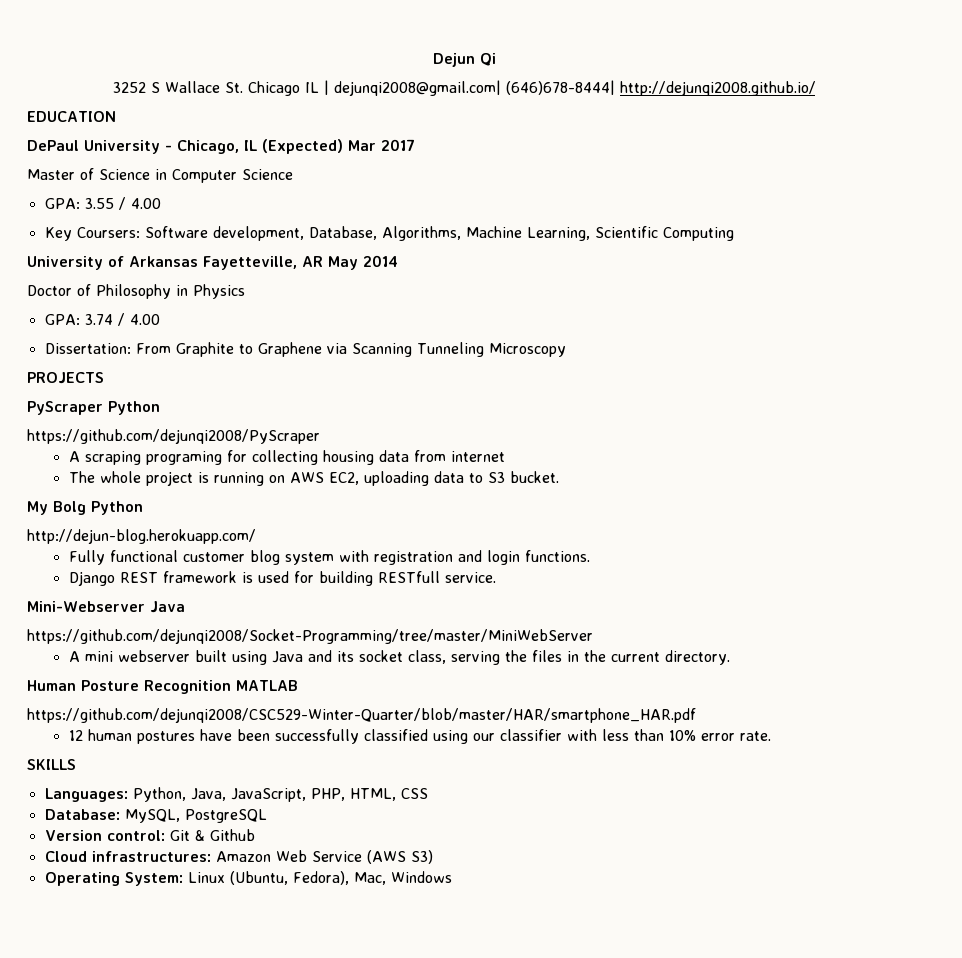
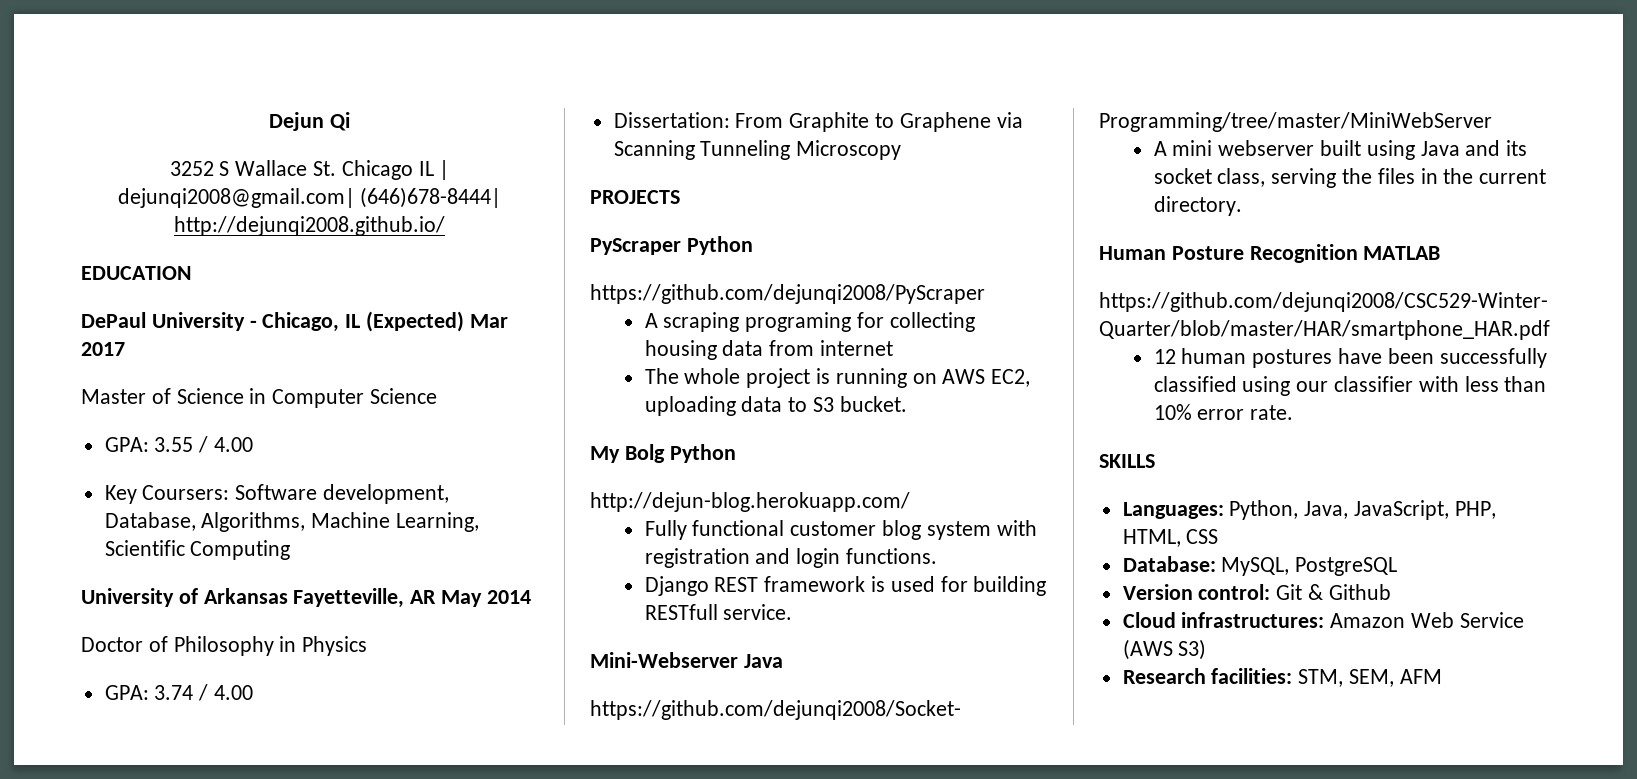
[44,871,452,886] Operating System: Linux (Ubuntu, Fedora), Mac, Windows -> [1122,668,1442,687] Research facilities: STM, SEM, AFM

